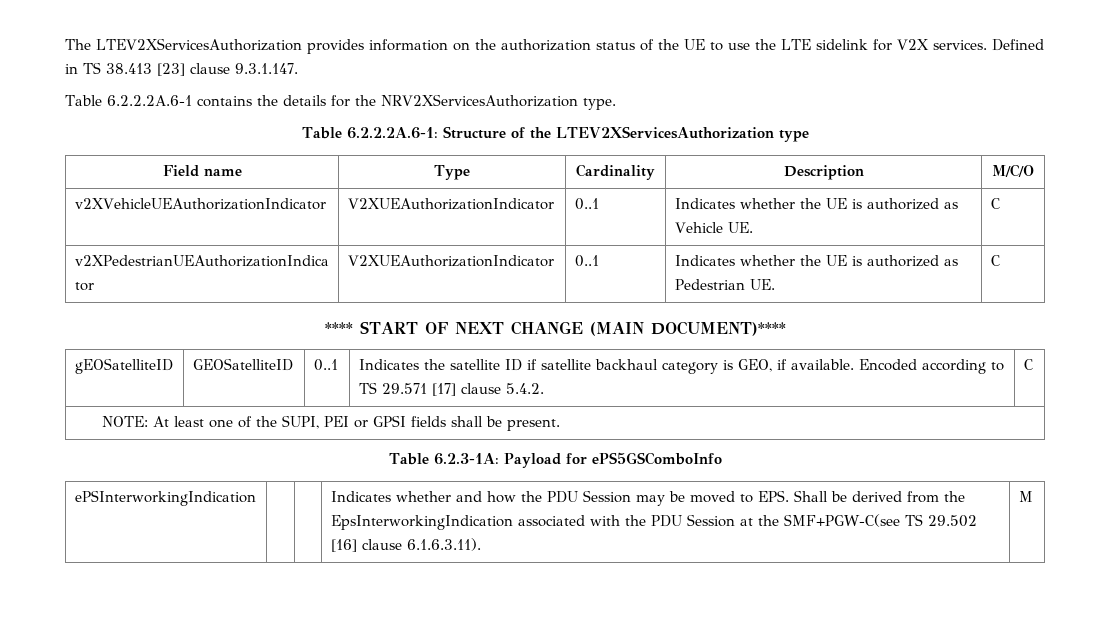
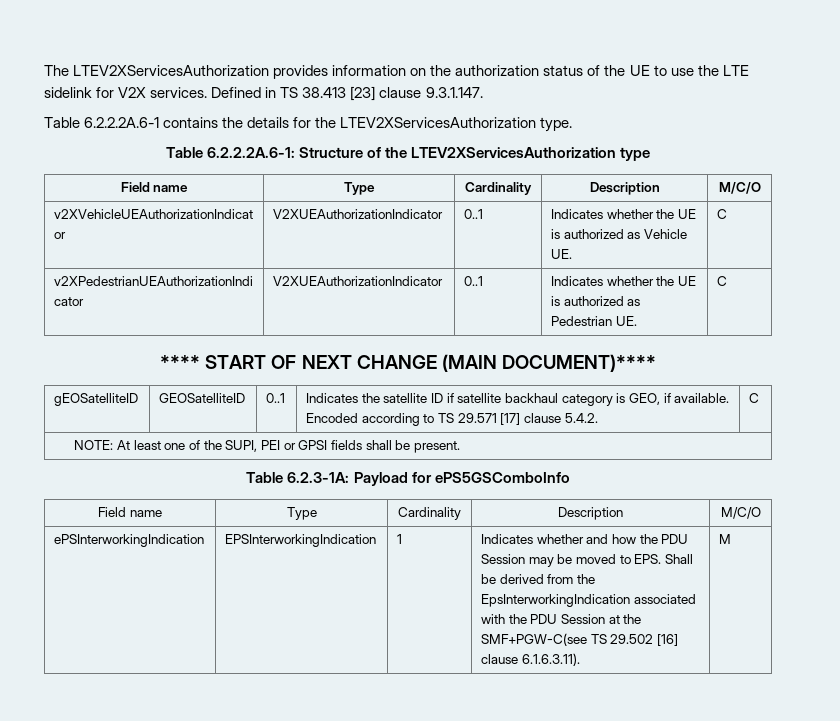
[380,94,578,107] NRV2XServicesAuthorization -> [340,117,537,128] LTEV2XServicesAuthorization
(722, 458) none -> [98,507,162,517] [286,507,317,520] [398,507,461,520] [558,507,623,520] [720,507,761,519] // Field name | Type | Cardinality | Description | M/C/O
(256, 498) | -> [225,534,377,547] [397,534,403,544] EPSInterworkingIndication | 1

